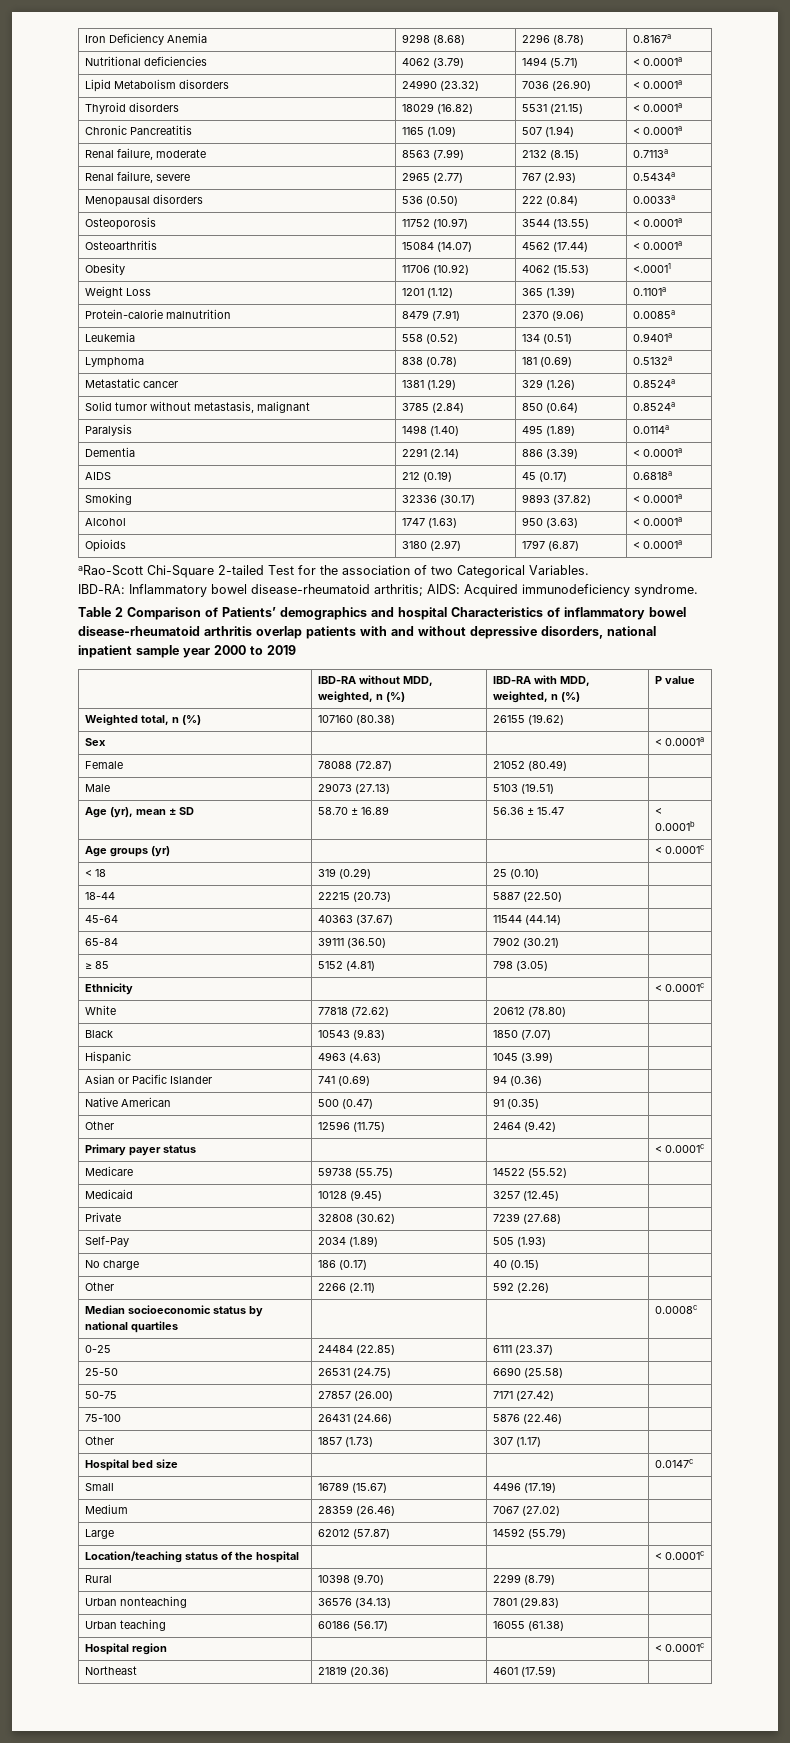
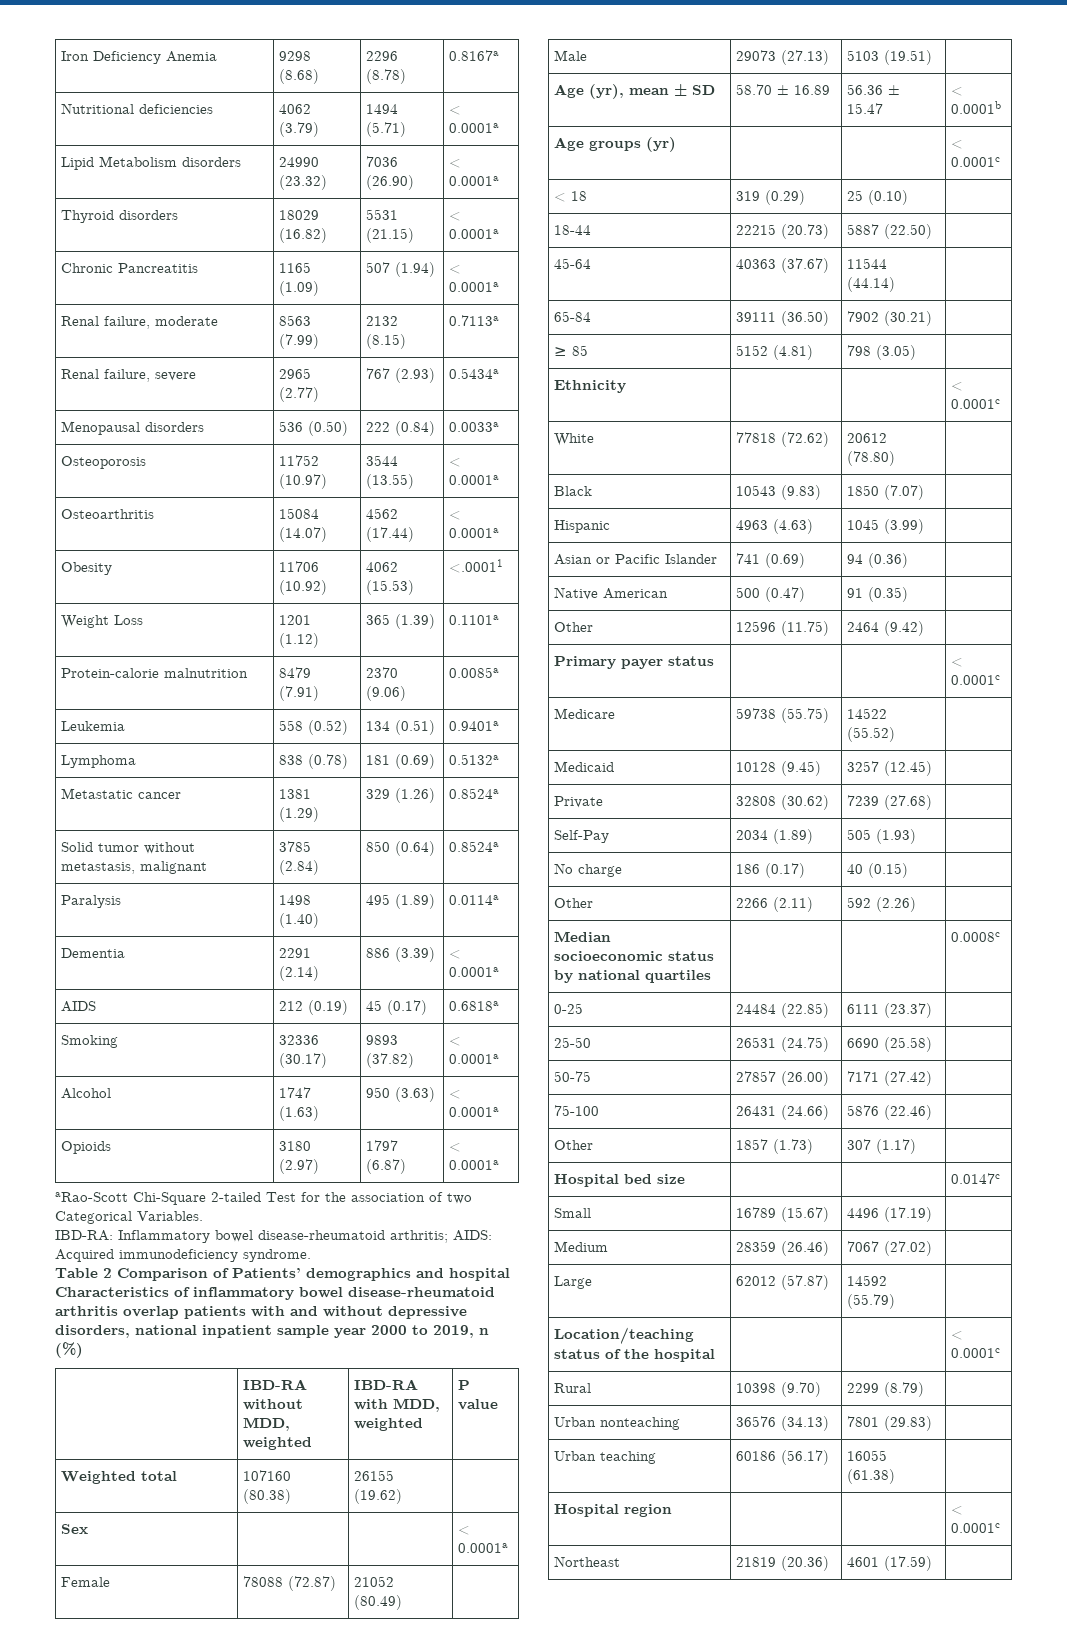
[267,645,296,655] 2019 -> [433,1325,489,1338] [55,1342,83,1358] 2019, n (%)
[318,691,406,703] weighted, n (%) -> [243,1437,313,1450] weighted
[493,691,581,703] weighted, n (%) -> [354,1418,424,1431] weighted
[141,715,202,725] total, n (%) -> [141,1471,178,1481] total

